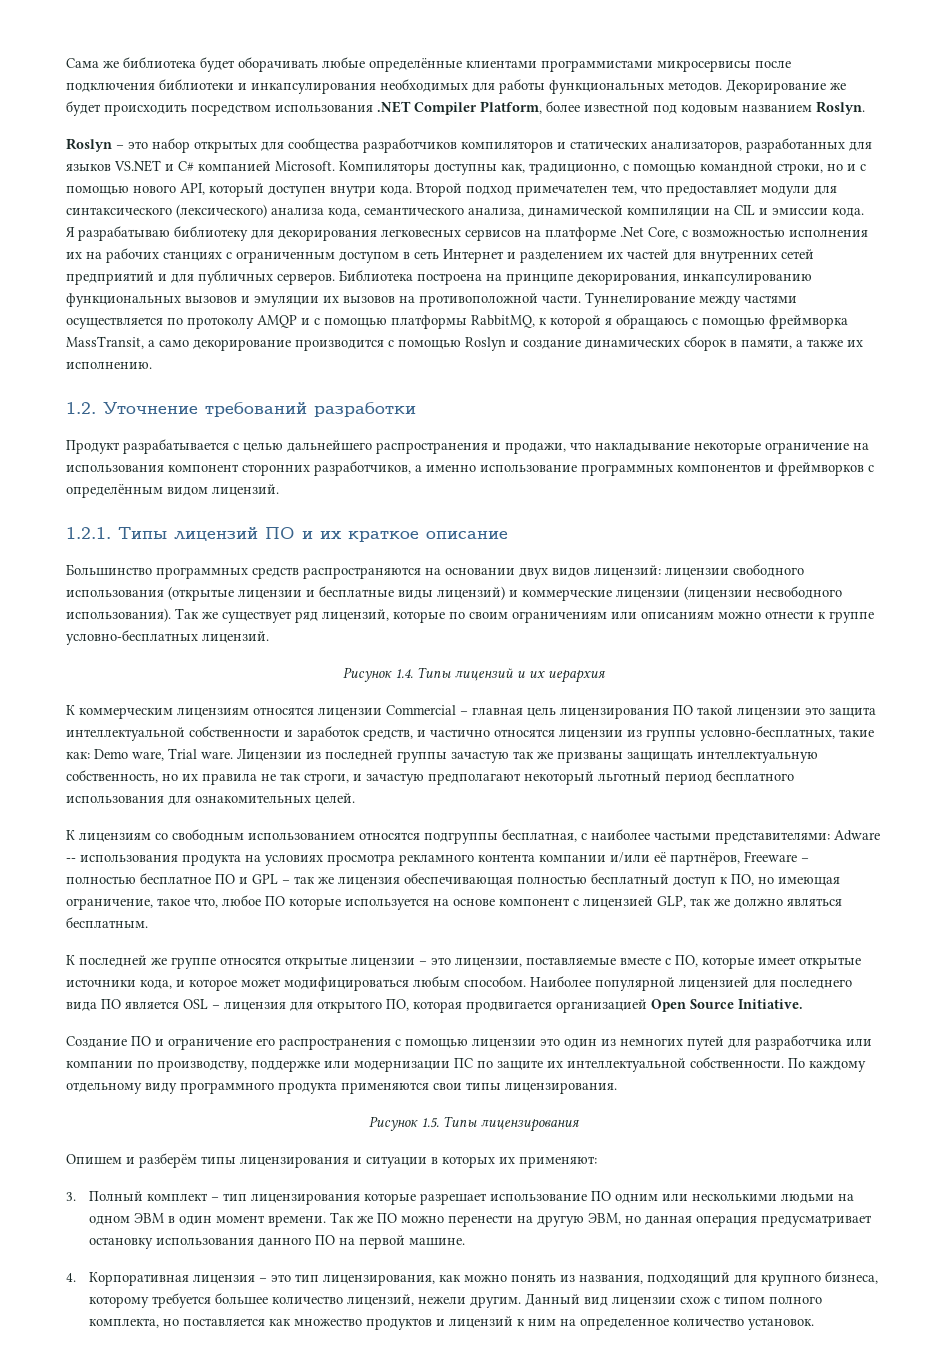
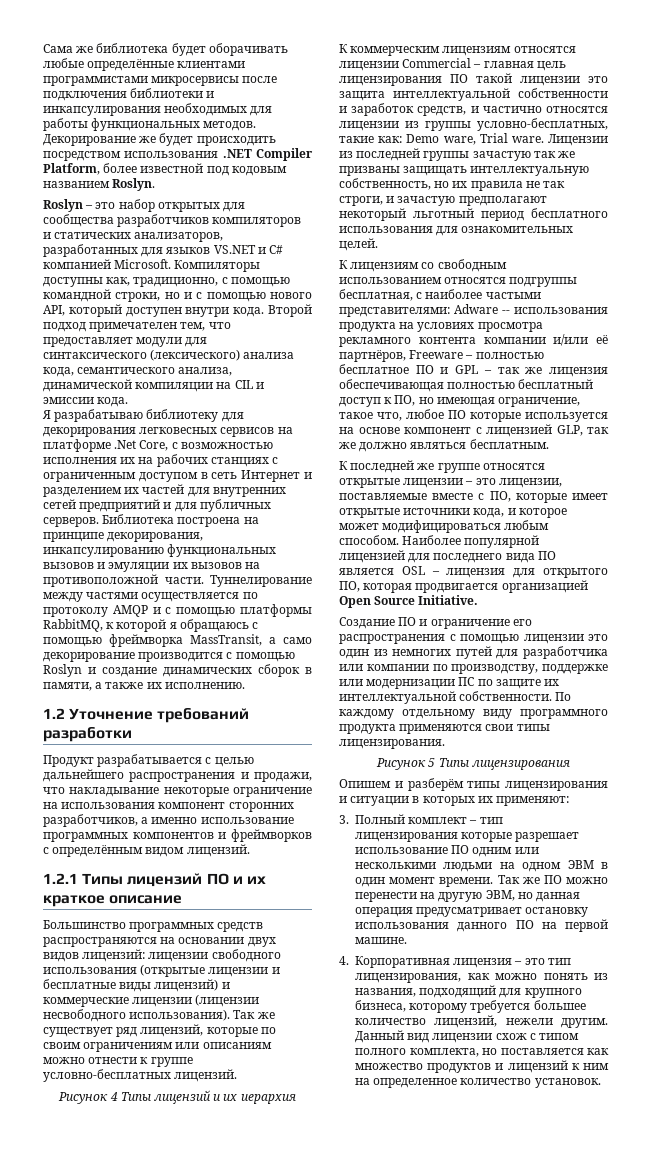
[66,402,96,414] 1.2. -> [43,708,65,719] 1.2
[66,527,111,539] 1.2.1. -> [43,873,78,884] 1.2.1
[395,669,413,678] 1.4. -> [109,1092,118,1101] 4
[421,1118,439,1128] 1.5. -> [428,758,436,767] 5

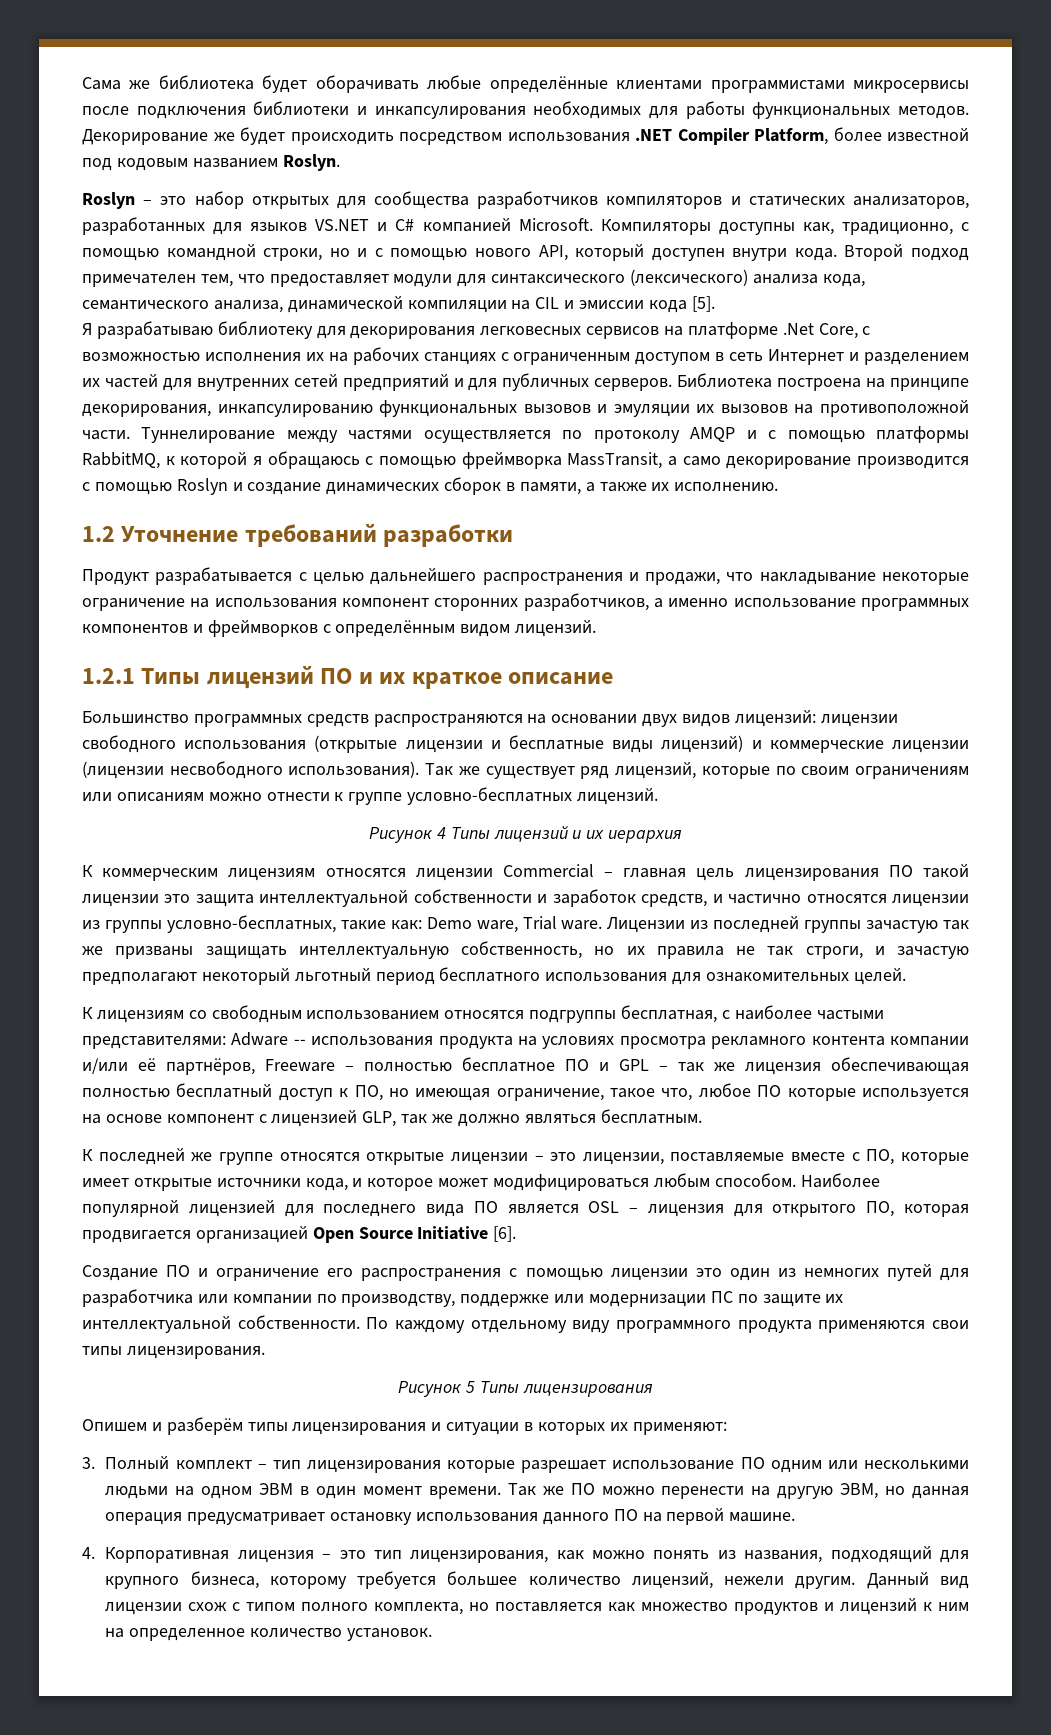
[97,397,129,407] кода. -> [648,296,715,313] кода [5].
[418,595,479,605] Initiative. -> [417,1226,517,1242] Initiative [6].

